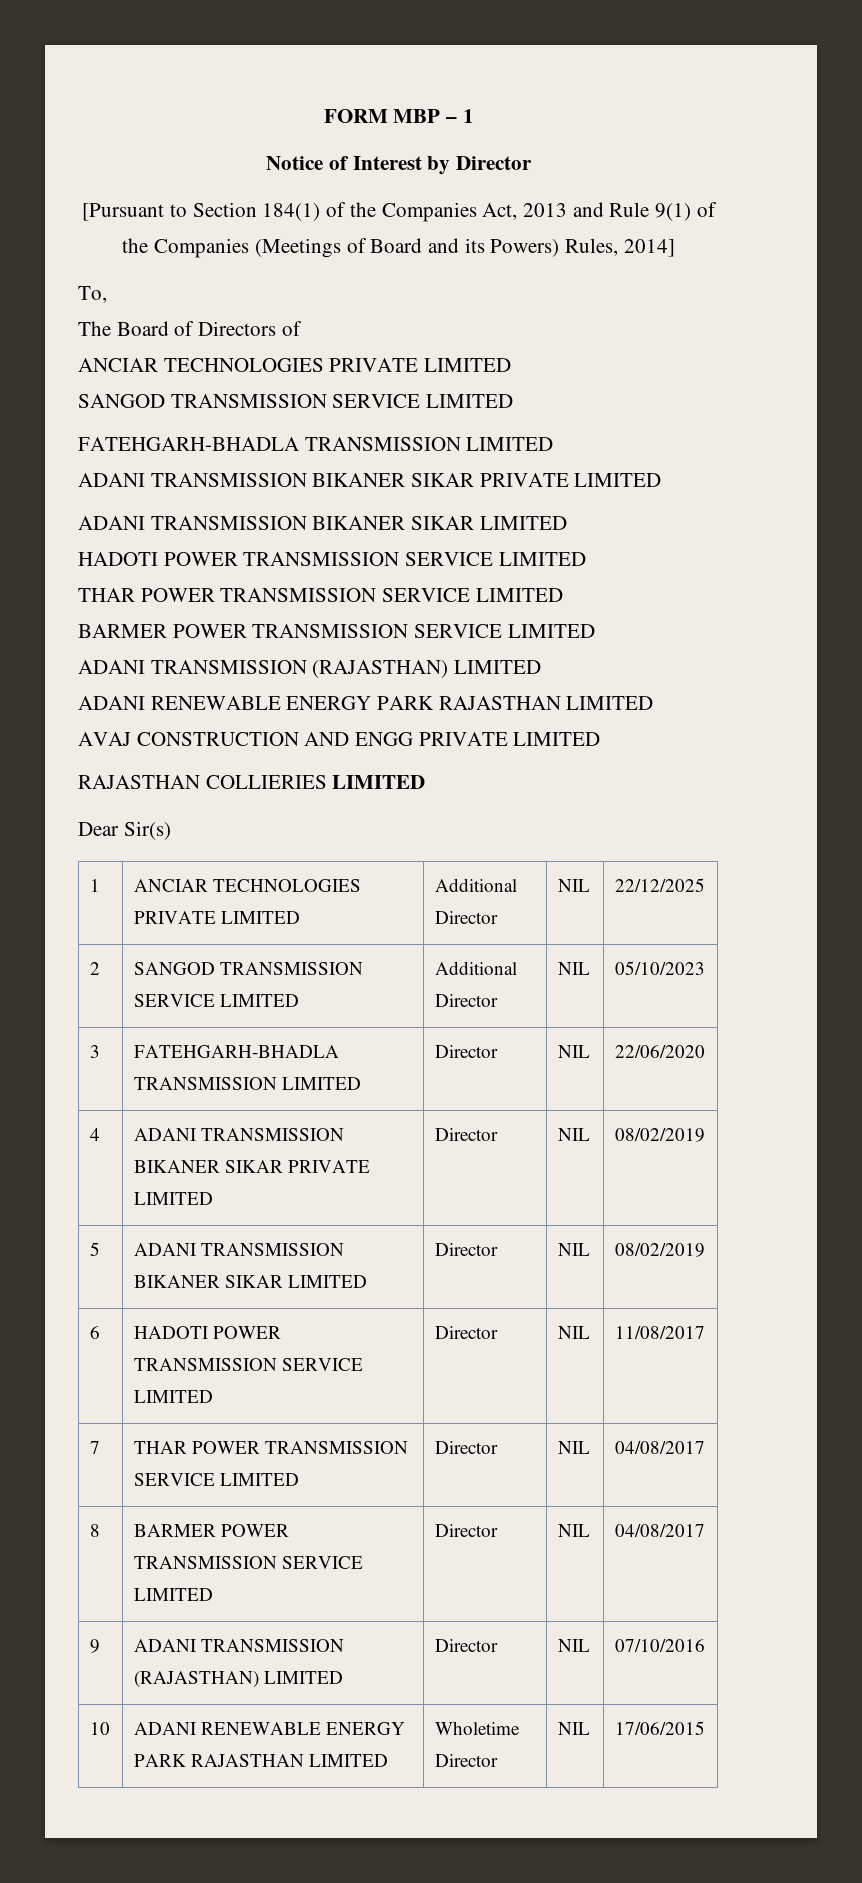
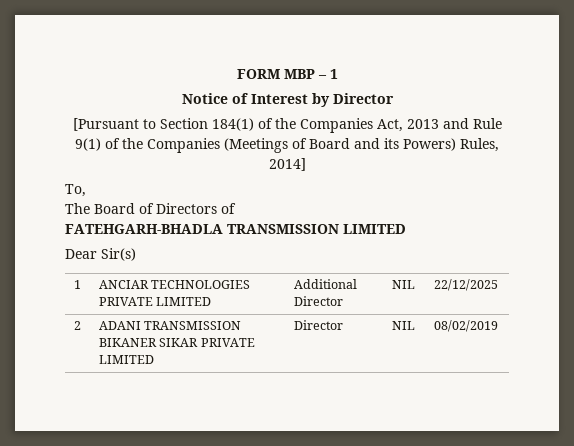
[78,358,512,372] [78,394,514,408] [78,437,554,451] [78,473,662,487] [78,516,567,530] [78,552,586,566] [78,588,563,602] [78,624,595,638] [78,660,542,678] [78,696,654,710] [78,732,601,746] [78,775,327,789] ANCIAR TECHNOLOGIES PRIVATE LIMITED // SANGOD TRANSMISSION SERVICE LIMITED // FATEHGARH-BHADLA TRANSMISSION LIMITED // ADANI TRANSMISSION BIKANER SIKAR PRIVATE LIMITED // ADANI TRANSMISSION BIKANER SIKAR LIMITED // HADOTI POWER TRANSMISSION SERVICE LIMITED // THAR POWER TRANSMISSION SERVICE LIMITED // BARMER POWER TRANSMISSION SERVICE LIMITED // ADANI TRANSMISSION (RAJASTHAN) LIMITED // ADANI RENEWABLE ENERGY PARK RAJASTHAN LIMITED // AVAJ CONSTRUCTION AND ENGG PRIVATE LIMITED // RAJASTHAN COLLIERIES -> [65,224,339,234] FATEHGARH-BHADLA TRANSMISSION
[133,962,363,975] [133,994,299,1007] [434,961,517,975] [434,994,498,1007] [557,962,590,975] [614,961,705,975] [89,1045,100,1058] [133,1045,339,1058] [133,1077,361,1090] [434,1045,498,1058] [557,1045,590,1058] [614,1045,705,1058] [89,1128,100,1141] | SANGOD TRANSMISSION SERVICE LIMITED | Additional Director | NIL | 05/10/2023 // 3 | FATEHGARH-BHADLA TRANSMISSION LIMITED | Director | NIL | 22/06/2020 // 4 -> (81, 325) none
[89,1242,100,1256] [133,1243,344,1256] [133,1275,368,1288] [434,1243,498,1256] [557,1243,590,1256] [614,1243,705,1257] [89,1326,100,1339] [133,1326,281,1339] [133,1358,363,1371] [133,1390,213,1403] [434,1326,498,1339] [557,1326,590,1339] [614,1326,705,1339] [89,1441,100,1454] [133,1441,409,1454] [133,1473,299,1486] [434,1441,498,1454] [557,1441,590,1454] [614,1441,705,1454] [89,1524,100,1537] [133,1524,289,1537] [133,1556,363,1569] [133,1588,213,1601] [434,1524,498,1537] [557,1524,590,1537] [614,1524,705,1537] [89,1639,100,1653] [133,1639,344,1652] [133,1671,343,1688] [434,1639,498,1652] [557,1639,590,1652] [614,1639,705,1652] [89,1722,110,1735] [133,1722,406,1735] [133,1754,389,1767] [434,1721,520,1735] [434,1754,498,1767] [557,1722,590,1735] [614,1721,705,1735] // 5 | ADANI TRANSMISSION BIKANER SIKAR LIMITED | Director | NIL | 08/02/2019 // 6 | HADOTI POWER TRANSMISSION SERVICE LIMITED | Director | NIL | 11/08/2017 // 7 | THAR POWER TRANSMISSION SERVICE LIMITED | Director | NIL | 04/08/2017 // 8 | BARMER POWER TRANSMISSION SERVICE LIMITED | Director | NIL | 04/08/2017 // 9 | ADANI TRANSMISSION (RAJASTHAN) LIMITED | Director | NIL | 07/10/2016 // 10 | ADANI RENEWABLE ENERGY PARK RAJASTHAN LIMITED | Wholetime Director | NIL | 17/06/2015 -> (498, 326) none

